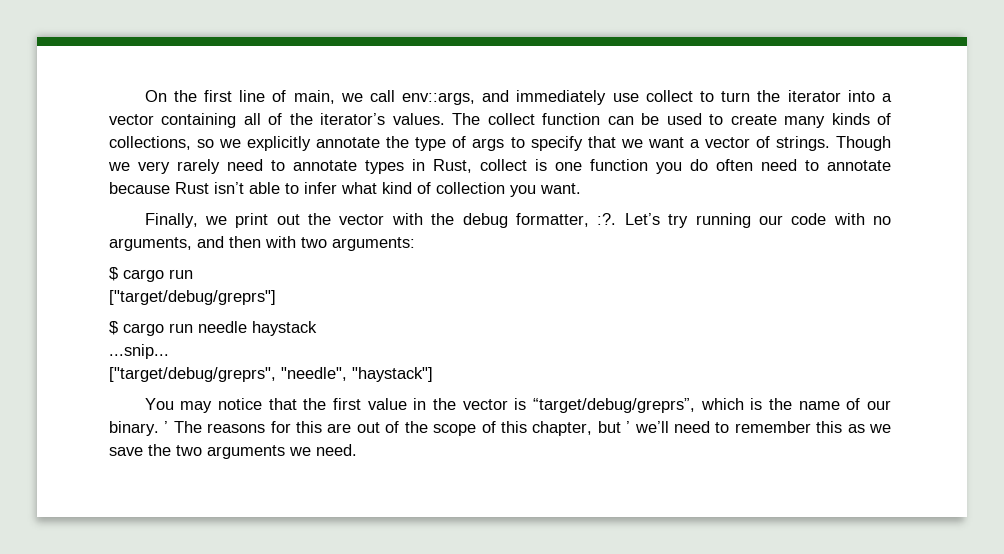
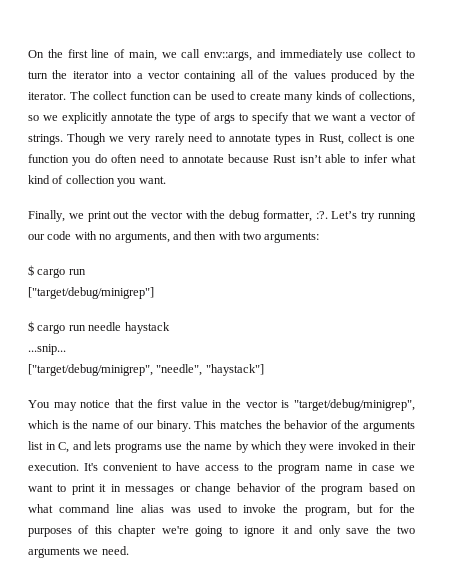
[320,113,445,125] iterator’s values. -> [293,70,415,82] [28,92,66,100] values produced by the iterator.
[109,290,276,305] ["target/debug/greprs"] -> [28,287,154,299] ["target/debug/minigrep"]
[109,367,276,382] ["target/debug/greprs", -> [28,364,153,376] ["target/debug/minigrep",
[532,398,695,413] “target/debug/greprs”, -> [293,399,415,411] "target/debug/minigrep",
[164,421,891,436] ’ The reasons for this are out of the scope of this chapter, but ’ we’ll need to remember this as we -> [194,420,416,432] [28,441,417,453] [28,462,415,474] [28,483,416,495] [28,504,415,516] [28,525,341,537] This matches the behavior of the arguments list in C, and lets programs use the name by which they were invoked in their execution. It's convenient to have access to the program name in case we want to print it in messages or change behavior of the program based on what command line alias was used to invoke the program, but for the purposes of this chapter we're going to ignore it and only

